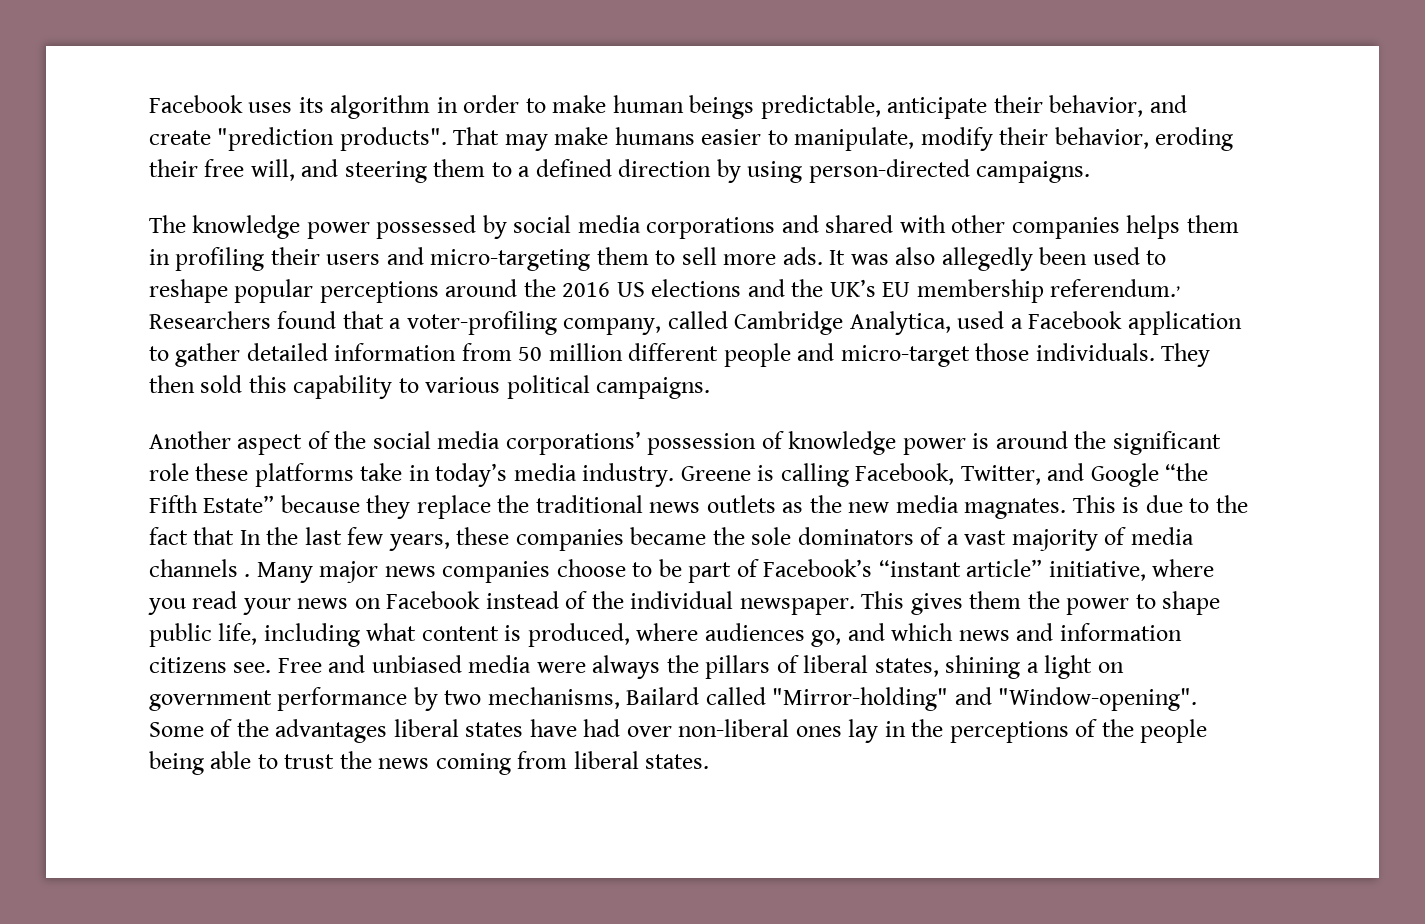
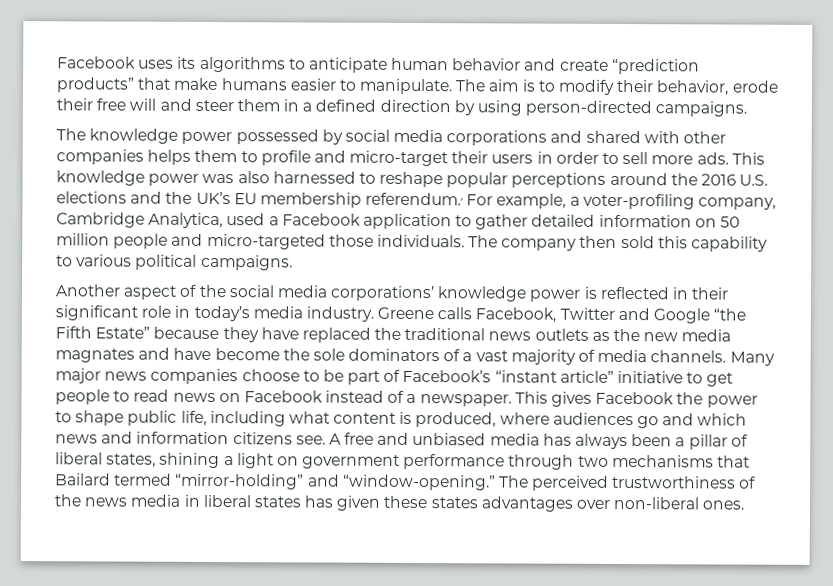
[330,95,1187,119] [149,127,915,151] algorithm in order to make human beings predictable, anticipate their behavior, and create "prediction products". That may make humans easier to manipulate, -> [199,56,700,75] [56,77,556,95] algorithms to anticipate human behavior and create “prediction products” that make humans easier to manipulate. The aim is to
[1155,127,1234,151] eroding -> [731,80,779,93] erode
[250,159,512,183] will, and steering them to -> [129,98,300,112] will and steer them in
[149,247,1140,271] in profiling their users and micro-targeting them to sell more ads. It was also allegedly been used -> [240,150,765,167] [56,170,356,186] to profile and micro-target their users in order to sell more ads. This knowledge power was also harnessed
[616,282,645,297] US -> [739,174,769,186] U.S.
[149,311,384,329] Researchers found that -> [466,193,567,209] For example,
[667,311,728,329] called -> (777, 203) none
[461,343,512,361] from -> [694,218,717,228] on
[628,343,719,361] different -> (110, 239) none
[840,345,970,367] micro-target -> [206,233,326,250] micro-targeted
[1161,343,1211,367] They -> [468,235,578,251] The company
[647,431,784,455] possession of -> (436, 293) none
[995,431,1221,455] [149,463,403,487] around the significant role these platforms take -> [599,286,730,300] [55,305,172,321] reflected in their significant role
[757,463,1041,487] is calling Facebook, Twitter, -> [437,307,615,323] calls Facebook, Twitter
[416,495,491,519] replace -> [260,327,371,343] have replaced
[964,495,1248,519] [149,527,707,551] magnates. This is due to the fact that In the last few years, these companies became -> [55,347,280,363] magnates and have become
[149,559,251,577] channels . -> [650,350,727,363] channels.
[1048,559,1215,581] [148,591,291,615] initiative, where you read your -> [617,370,734,387] [55,389,170,405] initiative to get people to read
[591,591,734,609] the individual -> [406,393,417,404] a
[969,591,1022,609] them -> [595,391,675,405] Facebook
[811,630,842,647] go, -> [637,416,660,429] go
[277,658,322,673] Free -> [328,432,375,445] A free
[536,655,771,679] were always the pillars -> [542,433,728,450] has always been a pillar
[413,687,1198,711] [149,719,1208,743] [149,751,710,775] by two mechanisms, Bailard called "Mirror-holding" and "Window-opening". Some of the advantages liberal states have had over non-liberal ones lay in the perceptions of the people being able to trust the news coming from liberal states. -> [508,454,751,470] [55,473,757,491] [54,494,745,512] through two mechanisms that Bailard termed “mirror-holding” and “window-opening.” The perceived trustworthiness of the news media in liberal states has given these states advantages over non-liberal ones.

